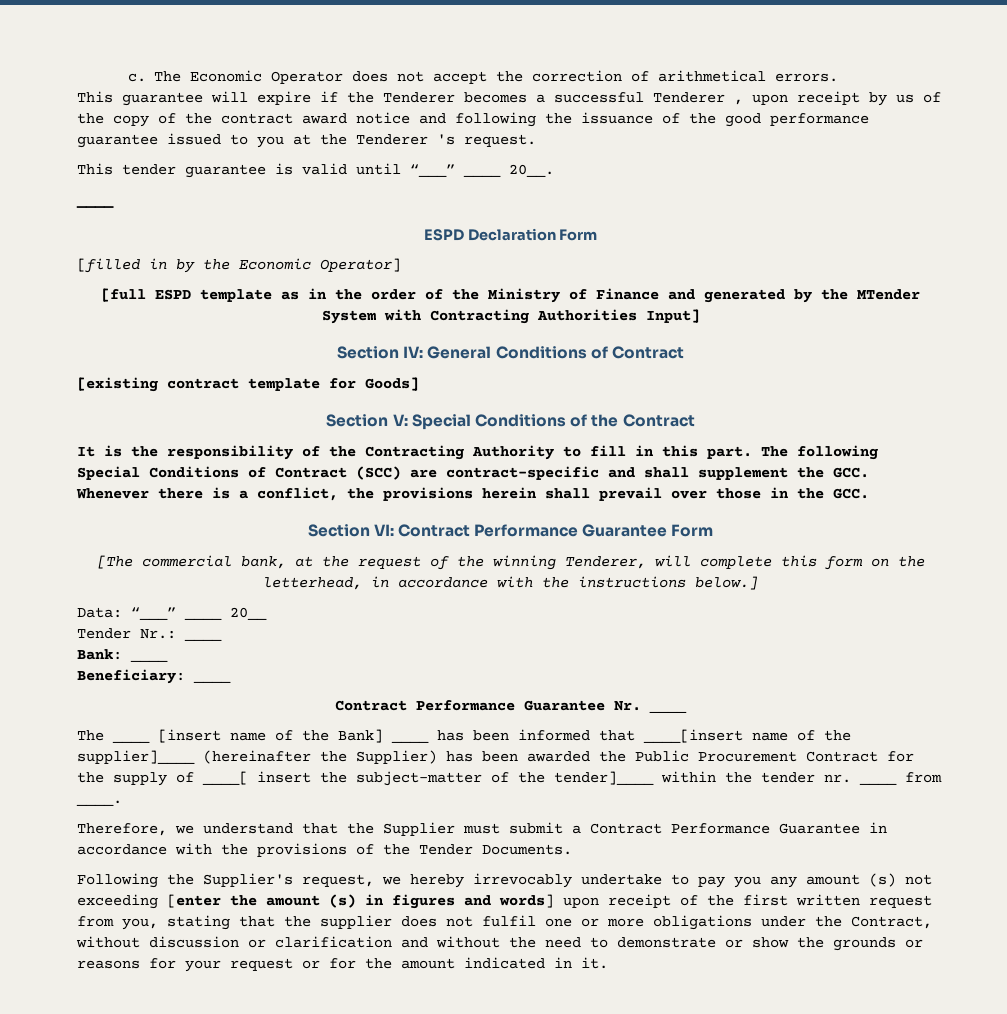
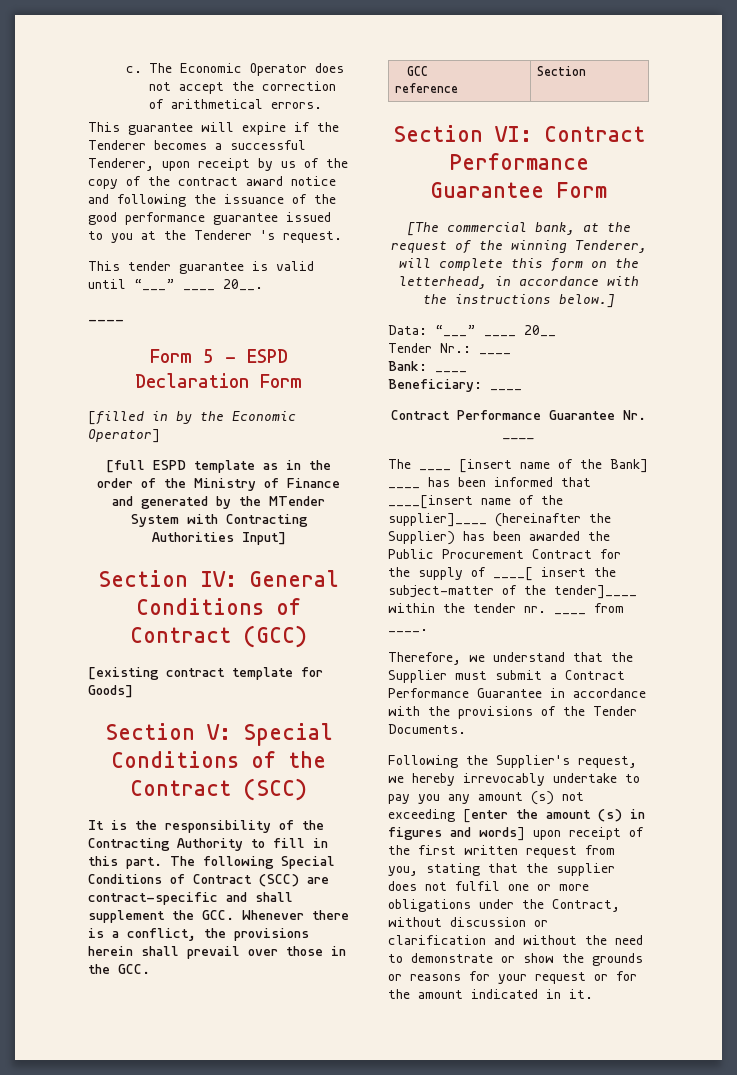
[653,92,743,105] Tenderer , -> [88,158,154,171] Tenderer,
(114, 206) none -> [149,349,236,363] Form 5 -
(684, 352) none -> [243,625,307,648] (GCC)
(695, 420) none -> [243,778,307,801] (SCC)
(869, 493) none -> [406,66,428,76] [395,83,459,93] [537,66,587,76] // GCC // reference | Section

